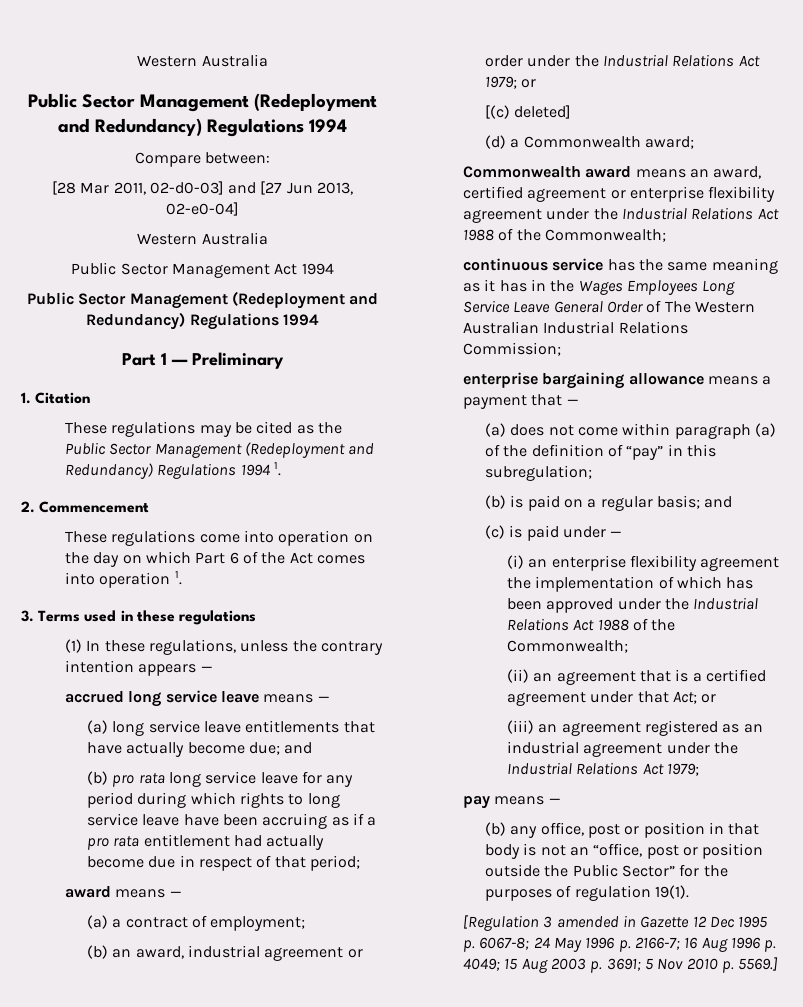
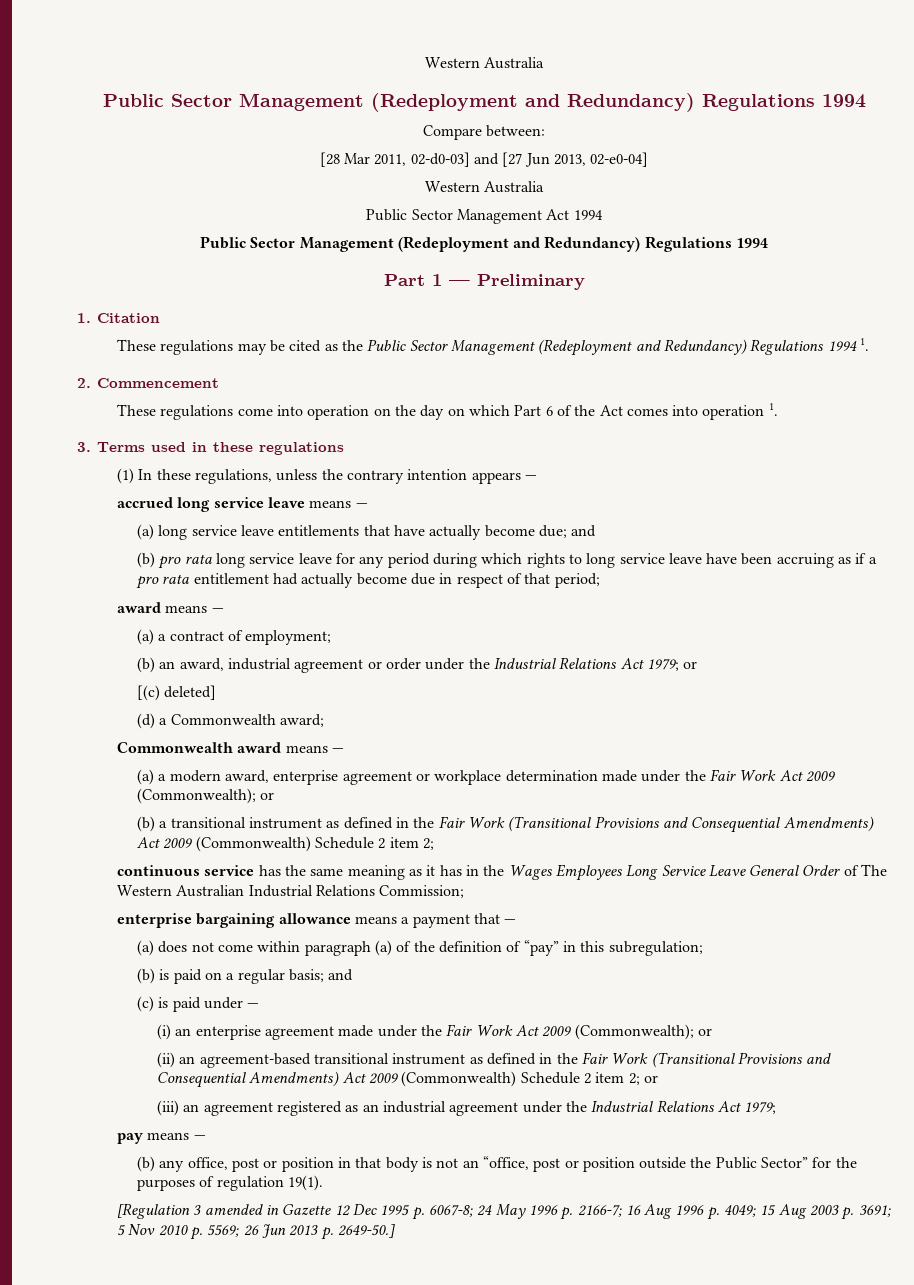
[689,166,762,179] [462,186,776,202] [462,207,779,223] [462,228,666,242] an award, certified agreement or enterprise flexibility agreement under the Industrial Relations Act 1988 of the Commonwealth; -> [331,748,344,753] [137,769,836,785] [137,788,275,804] [137,816,874,833] [137,836,434,852] — // (a) a modern award, enterprise agreement or workplace determination made under the Fair Work Act 2009 (Commonwealth); or // (b) a transitional instrument as defined in the Fair Work (Transitional Provisions and Consequential Amendments) Act 2009 (Commonwealth) Schedule 2 item 2;
[629,555,780,571] [506,576,754,592] [506,597,759,613] [506,618,676,631] [506,640,628,653] [506,669,766,685] [506,691,697,706] flexibility agreement the implementation of which has been approved under the Industrial Relations Act 1988 of the Commonwealth; // (ii) an agreement that is a certified agreement under that Act; -> [264,1024,712,1040] [157,1052,832,1068] [157,1071,640,1088] agreement made under the Fair Work Act 2009 (Commonwealth); or // (ii) an agreement-based transitional instrument as defined in the Fair Work (Transitional Provisions and Consequential Amendments) Act 2009 (Commonwealth) Schedule 2 item 2;
[738,957,779,971] 5569.] -> [207,1224,395,1240] 5569; 26 Jun 2013 p. 2649-50.]

